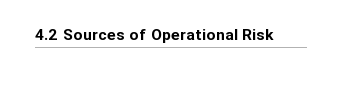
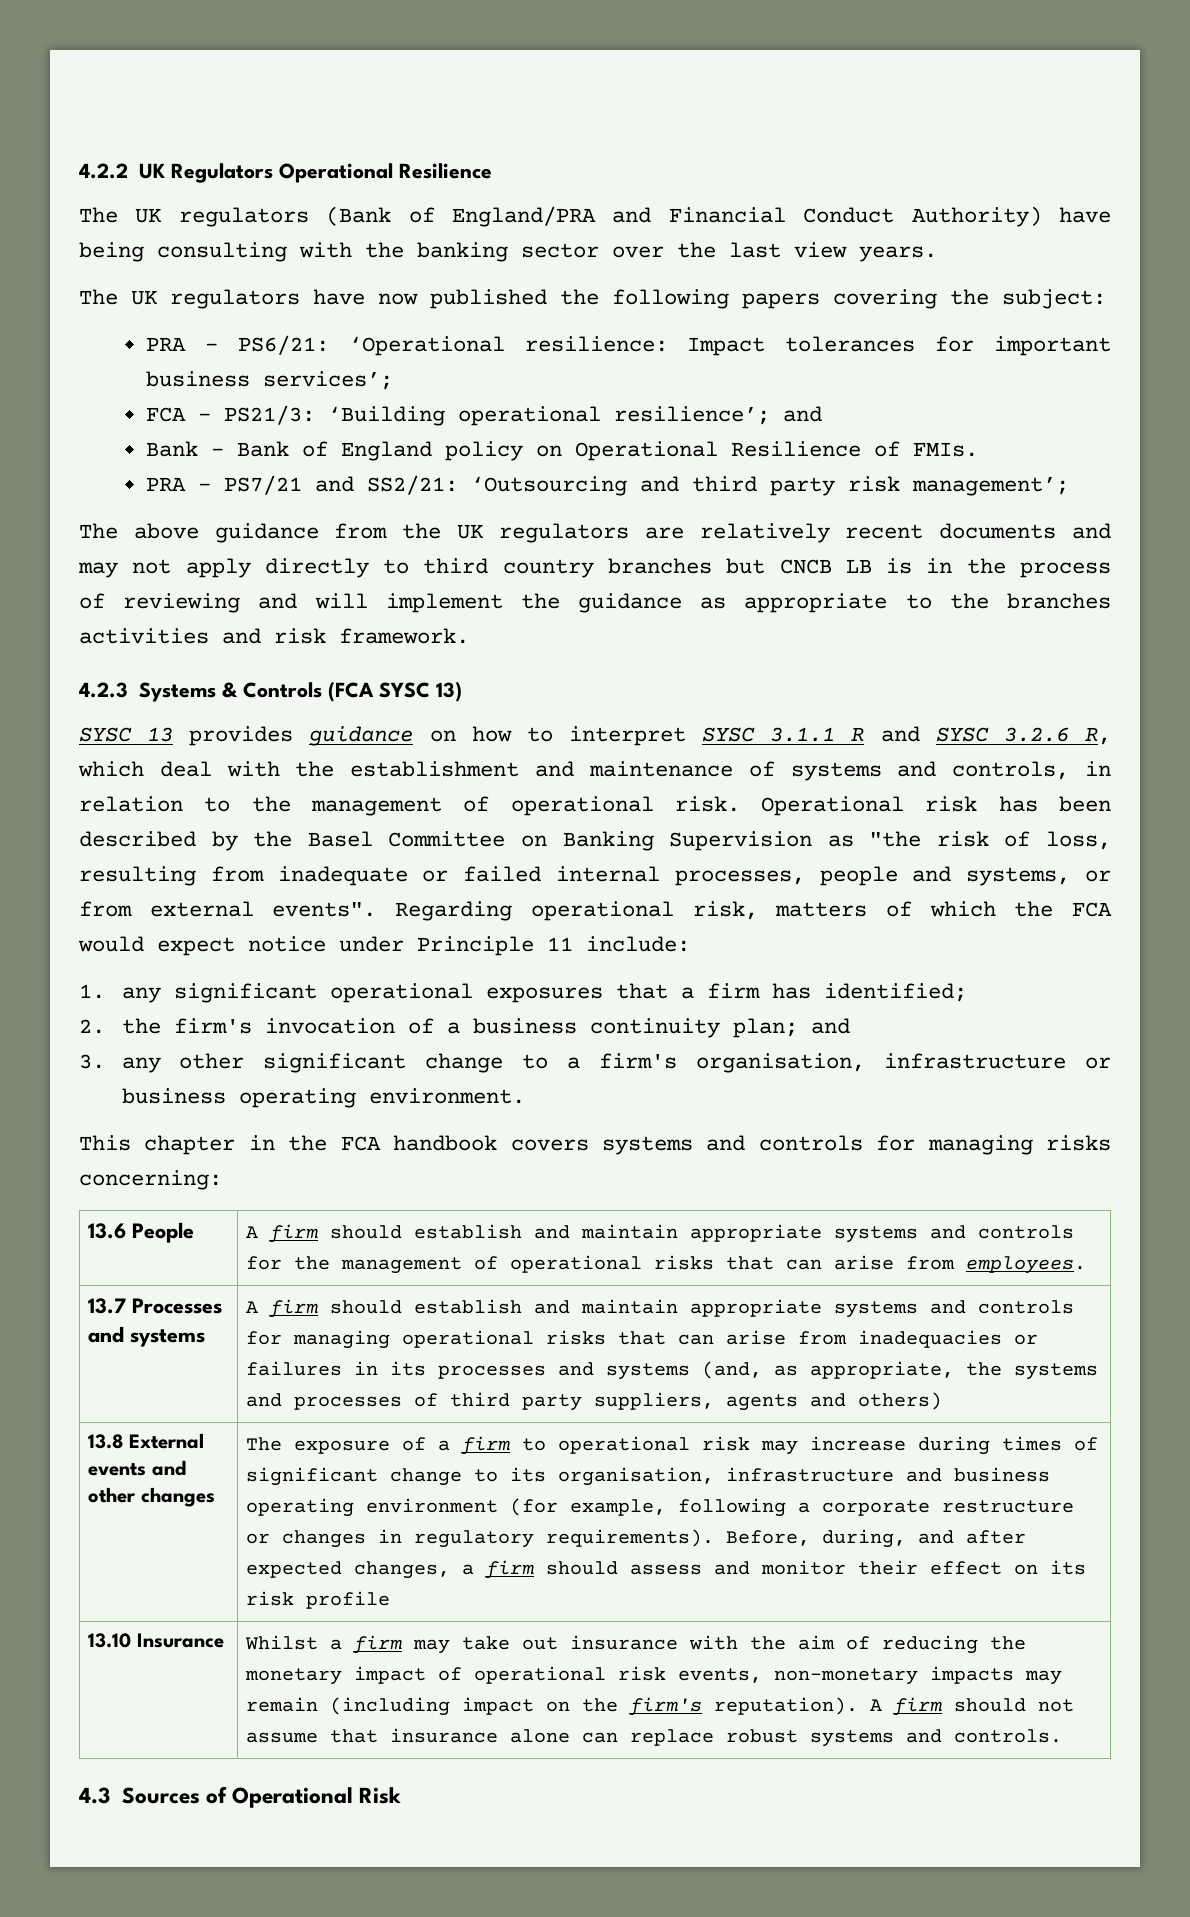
[35,29,57,40] 4.2 -> [79,163,493,183] [79,206,1111,227] [79,242,937,262] [79,289,1106,309] [146,335,1111,356] [146,371,394,390] [146,405,823,426] [146,441,979,461] [146,475,1070,496] [79,523,1112,543] [78,558,1112,578] [79,593,1111,613] [79,628,469,644] [79,681,463,702] [79,726,1111,746] [78,761,1112,781] [79,796,1111,816] [79,831,1112,851] [79,866,1111,886] [79,901,1113,921] [78,936,690,956] [79,983,967,1003] [79,1018,850,1038] [79,1053,1111,1073] [121,1088,525,1108] [79,1135,1111,1155] [79,1170,222,1190] [88,1222,195,1243] [246,1224,1075,1243] [246,1255,1087,1274] [88,1298,223,1314] [88,1326,206,1347] [246,1299,1075,1318] [246,1330,1039,1349] [246,1361,1099,1380] [246,1392,943,1411] [88,1433,204,1449] [88,1460,186,1476] [88,1487,215,1507] [246,1436,1099,1455] [246,1467,1051,1486] [246,1498,1075,1517] [246,1529,1027,1548] [246,1560,1087,1579] [246,1591,391,1609] [88,1633,224,1648] [245,1635,1027,1654] [245,1666,1063,1685] [246,1697,1075,1716] [246,1728,1063,1747] [79,1787,110,1804] 4.2.2 UK Regulators Operational Resilience // The UK regulators (Bank of England/PRA and Financial Conduct Authority) have being consulting with the banking sector over the last view years. // The UK regulators have now published the following papers covering the subject: // PRA - PS6/21: ‘Operational resilience: Impact tolerances for important business services’; // FCA - PS21/3: ‘Building operational resilience’; and // Bank - Bank of England policy on Operational Resilience of FMIs. // PRA – PS7/21 and SS2/21: ‘Outsourcing and third party risk management’; // The above guidance from the UK regulators are relatively recent documents and may not apply directly to third country branches but CNCB LB is in the process of reviewing and will implement the guidance as appropriate to the branches activities and risk framework. // 4.2.3 Systems & Controls (FCA SYSC 13) // SYSC 13 provides guidance on how to interpret SYSC 3.1.1 R and SYSC 3.2.6 R, which deal with the establishment and maintenance of systems and controls, in relation to the management of operational risk. Operational risk has been described by the Basel Committee on Banking Supervision as "the risk of loss, resulting from inadequate or failed internal processes, people and systems, or from external events". Regarding operational risk, matters of which the FCA would expect notice under Principle 11 include: // 1. any significant operational exposures that a firm has identified; // 2. the firm's invocation of a business continuity plan; and // 3. any other significant change to a firm's organisation, infrastructure or business operating environment. // This chapter in the FCA handbook covers systems and controls for managing risks concerning: // 13.6 People | A firm should establish and maintain appropriate systems and controls for the management of operational risks that can arise from employees. // 13.7 Processes and systems | A firm should establish and maintain appropriate systems and controls for managing operational risks that can arise from inadequacies or failures in its processes and systems (and, as appropriate, the systems and processes of third party suppliers, agents and others) // 13.8 External events and other changes | The exposure of a firm to operational risk may increase during times of significant change to its organisation, infrastructure and business operating environment (for example, following a corporate restructure or changes in regulatory requirements). Before, during, and after expected changes, a firm should assess and monitor their effect on its risk profile // 13.10 Insurance | Whilst a firm may take out insurance with the aim of reducing the monetary impact of operational risk events, non-monetary impacts may remain (including impact on the firm's reputation). A firm should not assume that insurance alone can replace robust systems and controls. // 4.3

